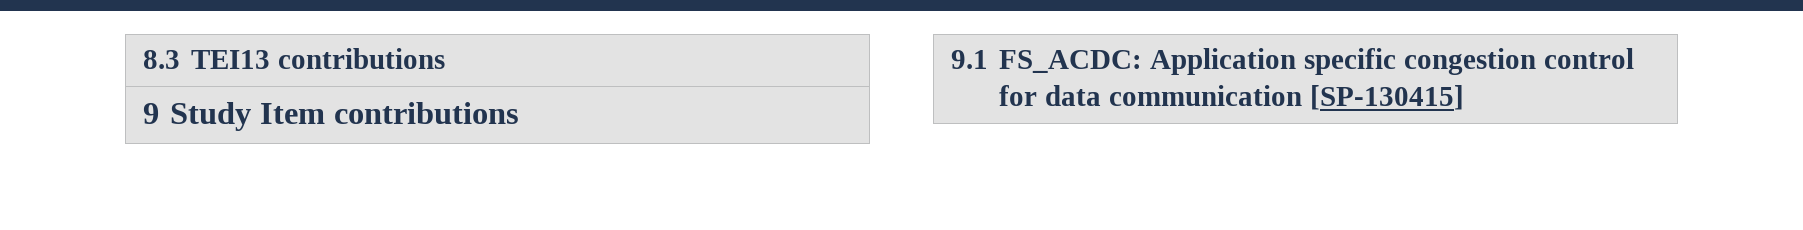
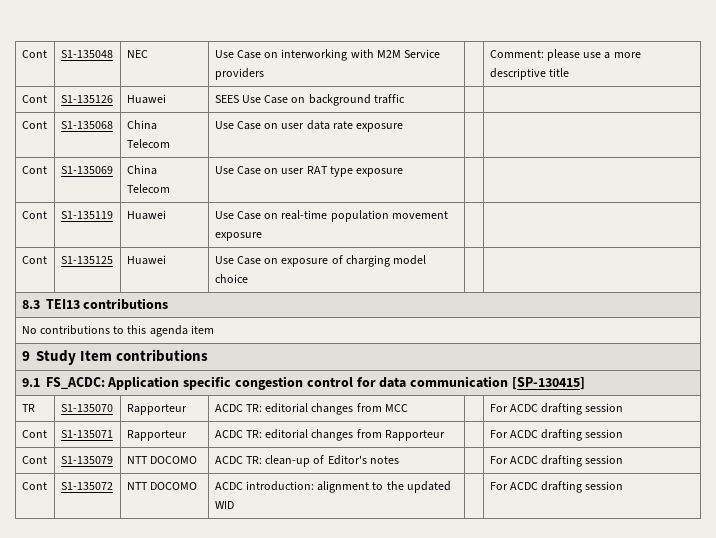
[142,48,446,69] 8.3 TEI13 contributions -> [21,50,47,58] [60,50,113,58] [126,50,148,58] [214,49,441,61] [214,68,264,80] [489,49,641,61] [489,68,569,80] [21,95,47,103] [60,95,113,103] [126,94,166,104] [214,94,405,106] [21,121,47,129] [60,121,113,129] [126,120,157,130] [126,139,170,148] [214,120,404,132] [21,166,47,174] [60,166,113,174] [126,165,157,175] [126,184,170,193] [214,166,404,177] [21,211,47,219] [60,211,113,219] [126,210,166,220] [214,210,448,222] [214,232,262,241] [21,256,47,264] [60,256,113,264] [126,255,166,265] [214,255,427,267] [214,274,248,283] [21,298,169,310] [21,325,214,337] Cont | S1-135048 | NEC | Use Case on interworking with M2M Service providers | | Comment: please use a more descriptive title // Cont | S1-135126 | Huawei | SEES Use Case on background traffic | | // Cont | S1-135068 | China Telecom | Use Case on user data rate exposure | | // Cont | S1-135069 | China Telecom | Use Case on user RAT type exposure | | // Cont | S1-135119 | Huawei | Use Case on real-time population movement exposure | | // Cont | S1-135125 | Huawei | Use Case on exposure of charging model choice | | // 8.3 TEI13 contributions // No contributions to this agenda item
(1464, 97) none -> [21,404,35,412] [60,404,113,412] [126,404,187,415] [214,403,408,415] [489,403,624,415] [21,430,47,438] [60,430,113,438] [126,430,187,441] [214,429,445,441] [489,429,624,441] [21,456,47,464] [60,456,113,464] [126,456,197,464] [214,455,399,467] [489,455,624,467] [21,482,47,490] [60,482,113,490] [126,482,197,490] [214,481,451,493] [214,501,234,509] [489,481,624,493] // TR | S1-135070 | Rapporteur | ACDC TR: editorial changes from MCC | | For ACDC drafting session // Cont | S1-135071 | Rapporteur | ACDC TR: editorial changes from Rapporteur | | For ACDC drafting session // Cont | S1-135079 | NTT DOCOMO | ACDC TR: clean-up of Editor's notes | | For ACDC drafting session // Cont | S1-135072 | NTT DOCOMO | ACDC introduction: alignment to the updated WID | | For ACDC drafting session

